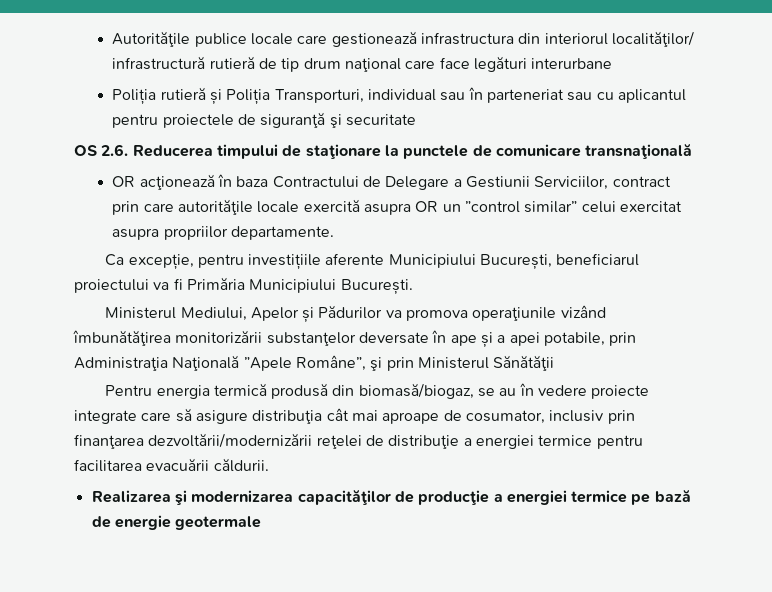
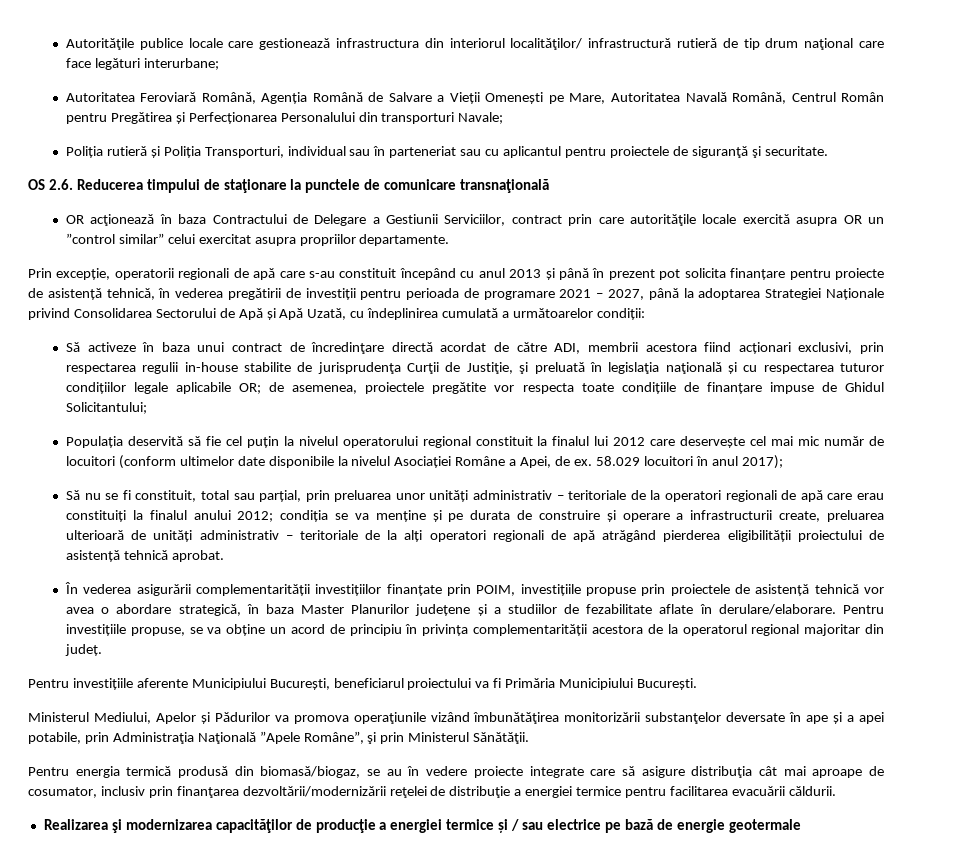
[531,58,613,69] interurbane -> [143,58,219,70] [65,92,885,104] [65,112,504,124] interurbane; // Autoritatea Feroviară Română, Agenția Română de Salvare a Vieții Omenești pe Mare, Autoritatea Navală Română, Centrul Român pentru Pregătirea și Perfecționarea Personalului din transporturi Navale;
[346,114,417,126] securitate -> [764,146,828,156] securitate.
[105,254,244,270] Ca excepție, pentru -> [28,268,885,280] [28,288,884,300] [28,308,645,320] [65,342,884,354] [65,362,885,374] [65,382,885,394] [65,402,147,414] [65,436,884,448] [65,455,783,469] [65,490,884,502] [65,510,885,522] [65,530,884,542] [65,550,224,562] [64,582,884,596] [65,604,884,616] [65,624,885,636] [64,644,102,656] [28,679,69,688] Prin excepție, operatorii regionali de apă care s-au constituit începând cu anul 2013 și până în prezent pot solicita finanțare pentru proiecte de asistență tehnică, în vederea pregătirii de investiții pentru perioada de programare 2021 – 2027, până la adoptarea Strategiei Naționale privind Consolidarea Sectorului de Apă și Apă Uzată, cu îndeplinirea cumulată a următoarelor condiții: // Să activeze în baza unui contract de încredinţare directă acordat de către ADI, membrii acestora fiind acționari exclusivi, prin respectarea regulii in-house stabilite de jurisprudenţa Curţii de Justiţie, şi preluată în legislaţia naţională și cu respectarea tuturor condițiilor legale aplicabile OR; de asemenea, proiectele pregătite vor respecta toate condițiile de finanțare impuse de Ghidul Solicitantului; // Populația deservită să fie cel puțin la nivelul operatorului regional constituit la finalul lui 2012 care deservește cel mai mic număr de locuitori (conform ultimelor date disponibile la nivelul Asociației Române a Apei, de ex. 58.029 locuitori în anul 2017); // Să nu se fi constituit, total sau parțial, prin preluarea unor unități administrativ – teritoriale de la operatori regionali de apă care erau constituiți la finalul anului 2012; condiția se va menține și pe durata de construire și operare a infrastructurii create, preluarea ulterioară de unități administrativ – teritoriale de la alți operatori regionali de apă atrăgând pierderea eligibilității proiectului de asistență tehnică aprobat. // În vederea asigurării complementarității investițiilor finanțate prin POIM, investițiile propuse prin proiectele de asistență tehnică vor avea o abordare strategică, în baza Master Planurilor județene și a studiilor de fezabilitate aflate în derulare/elaborare. Pentru investițiile propuse, se va obține un acord de principiu în privința complementarității acestora de la operatorul regional majoritar din județ. // Pentru
[493,355,555,371] Sănătăţii -> [473,732,530,744] Sănătăţii.
(628, 496) none -> [498,819,601,833] și / sau electrice

